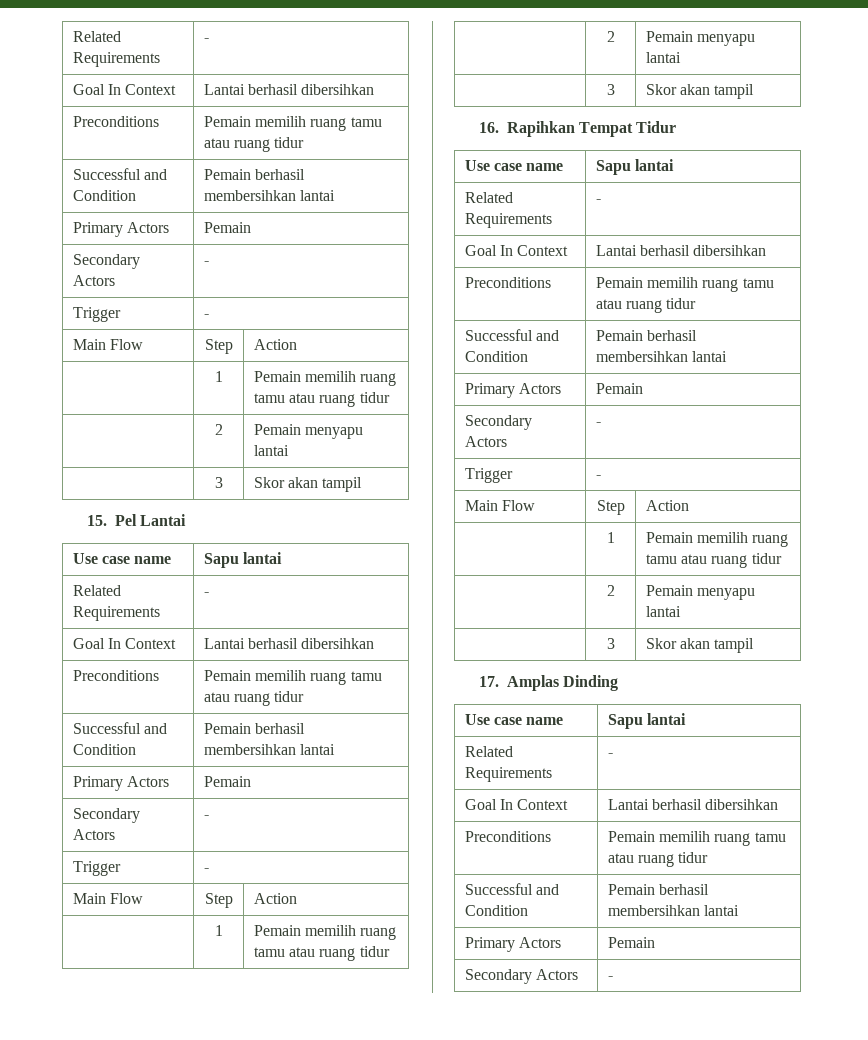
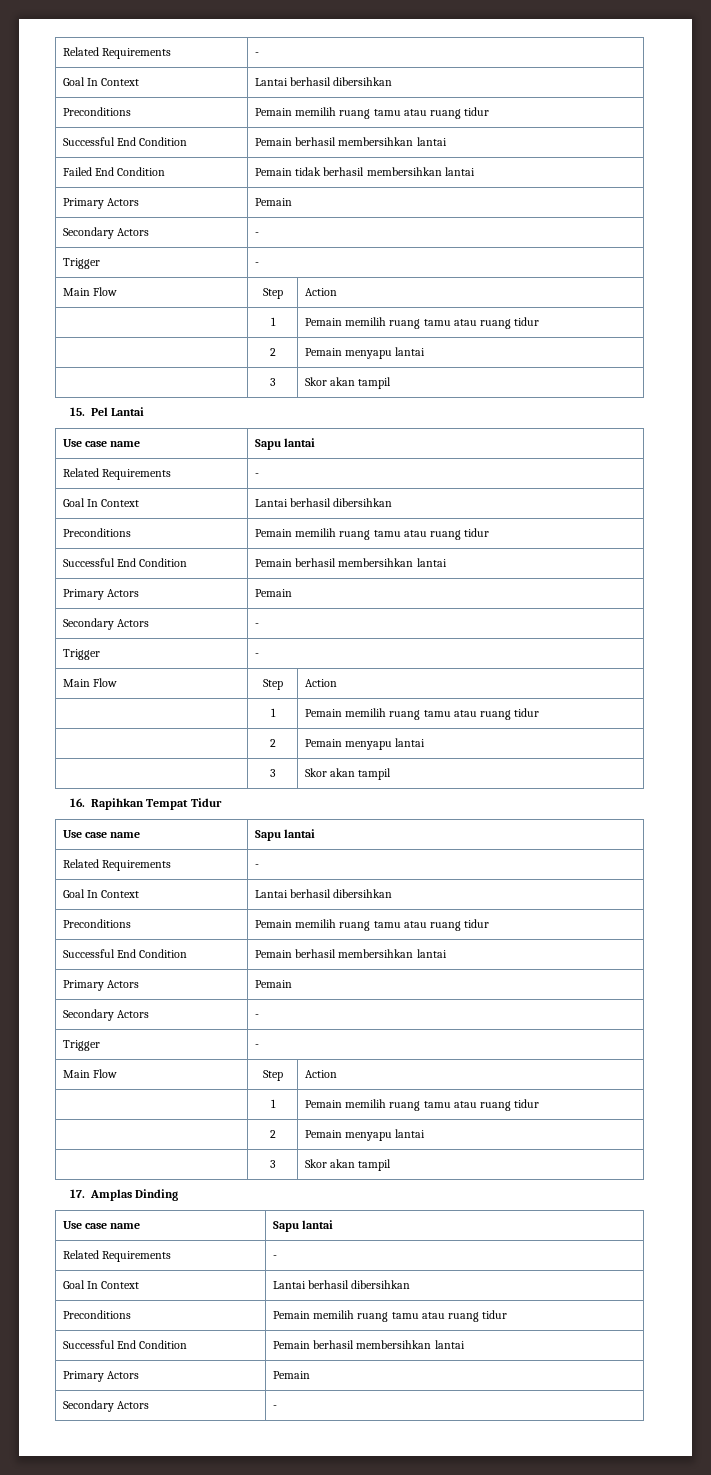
[144,169,168,180] [72,190,136,201] [203,169,306,180] [203,190,336,201] and Condition | Pemain berhasil membersihkan lantai -> [117,137,188,146] [254,137,447,146] [62,167,166,176] [254,167,475,176] End Condition | Pemain berhasil membersihkan lantai // Failed End Condition | Pemain tidak berhasil membersihkan lantai
[144,723,168,734] and -> [117,558,137,567] End
[536,330,560,341] and -> [117,949,137,958] End
[536,884,560,895] and -> [117,1340,137,1349] End

